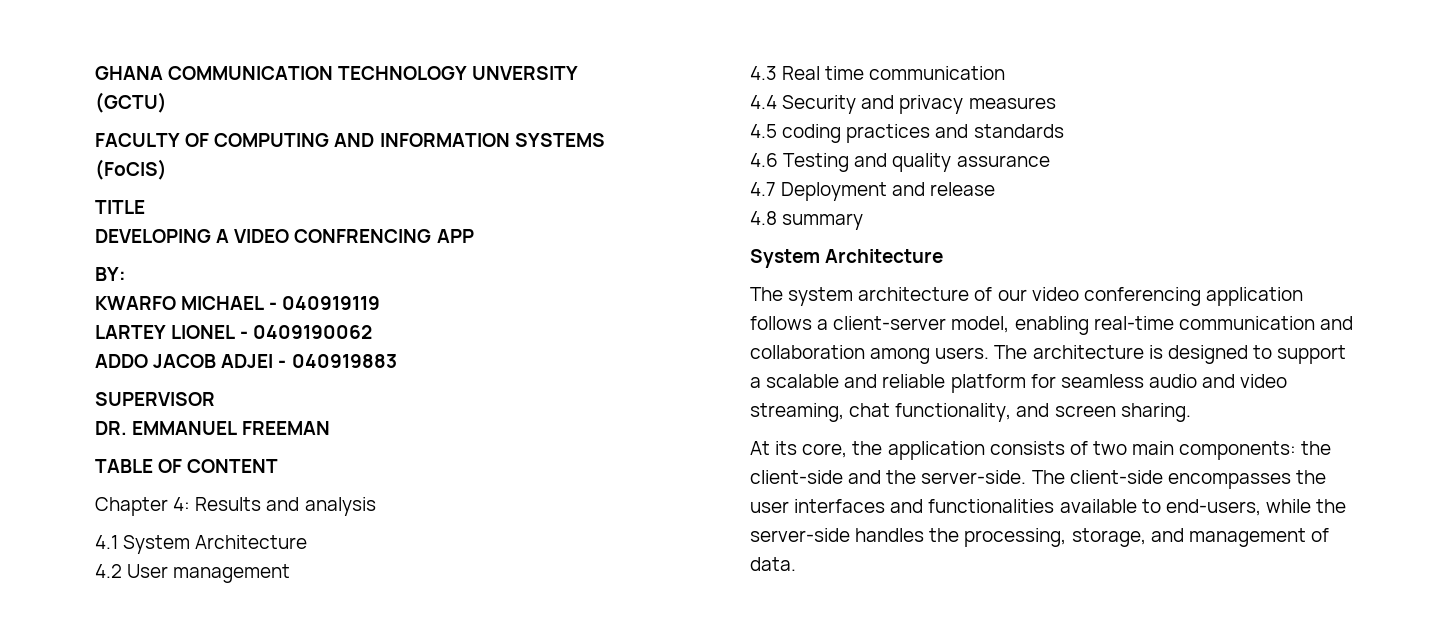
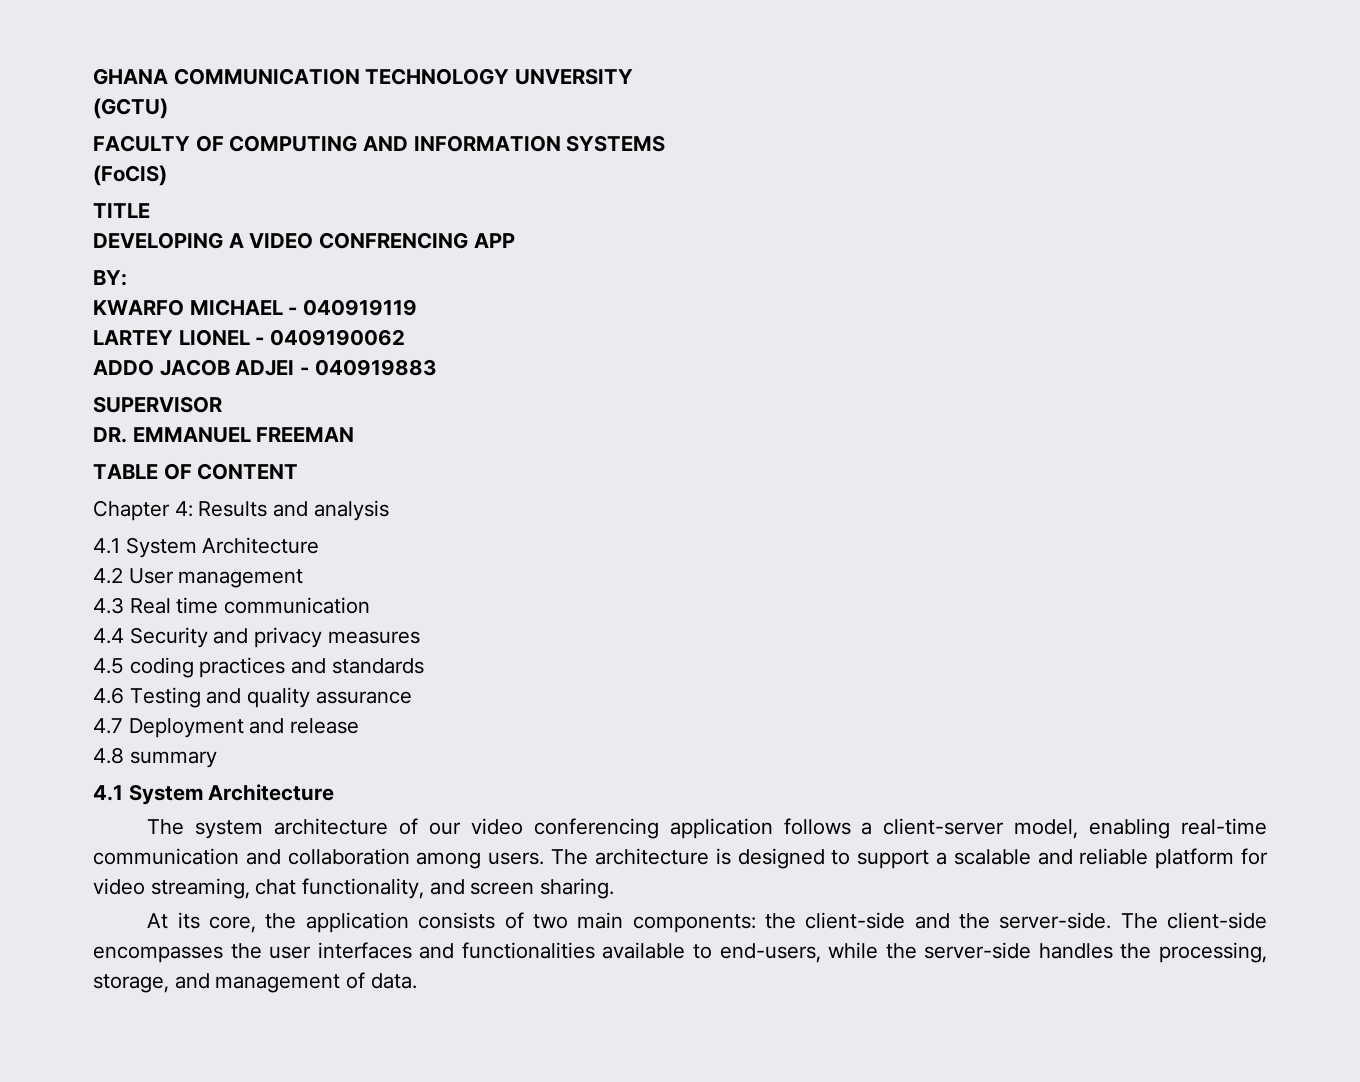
(864, 221) none -> [93,785,123,801] 4.1
[1060,374,1236,388] seamless audio and -> (1268, 856) none

